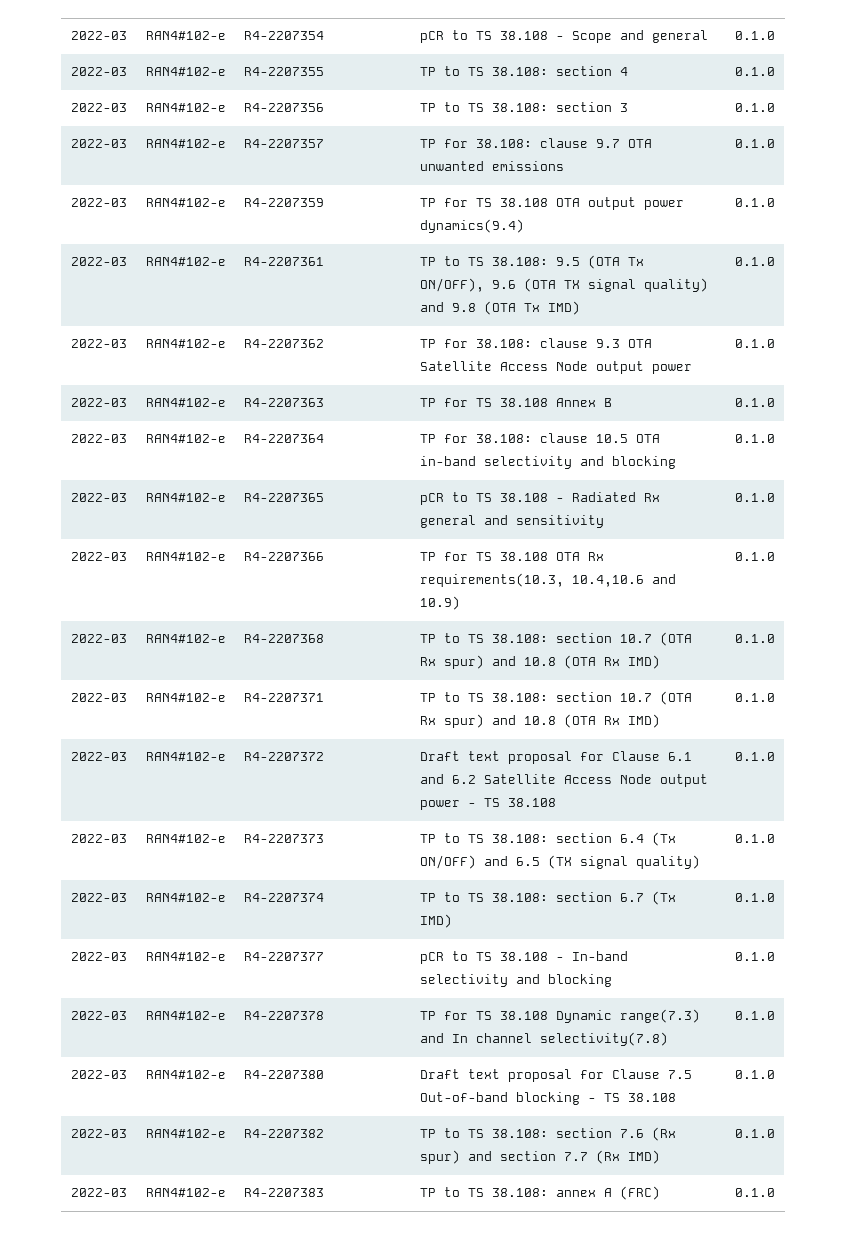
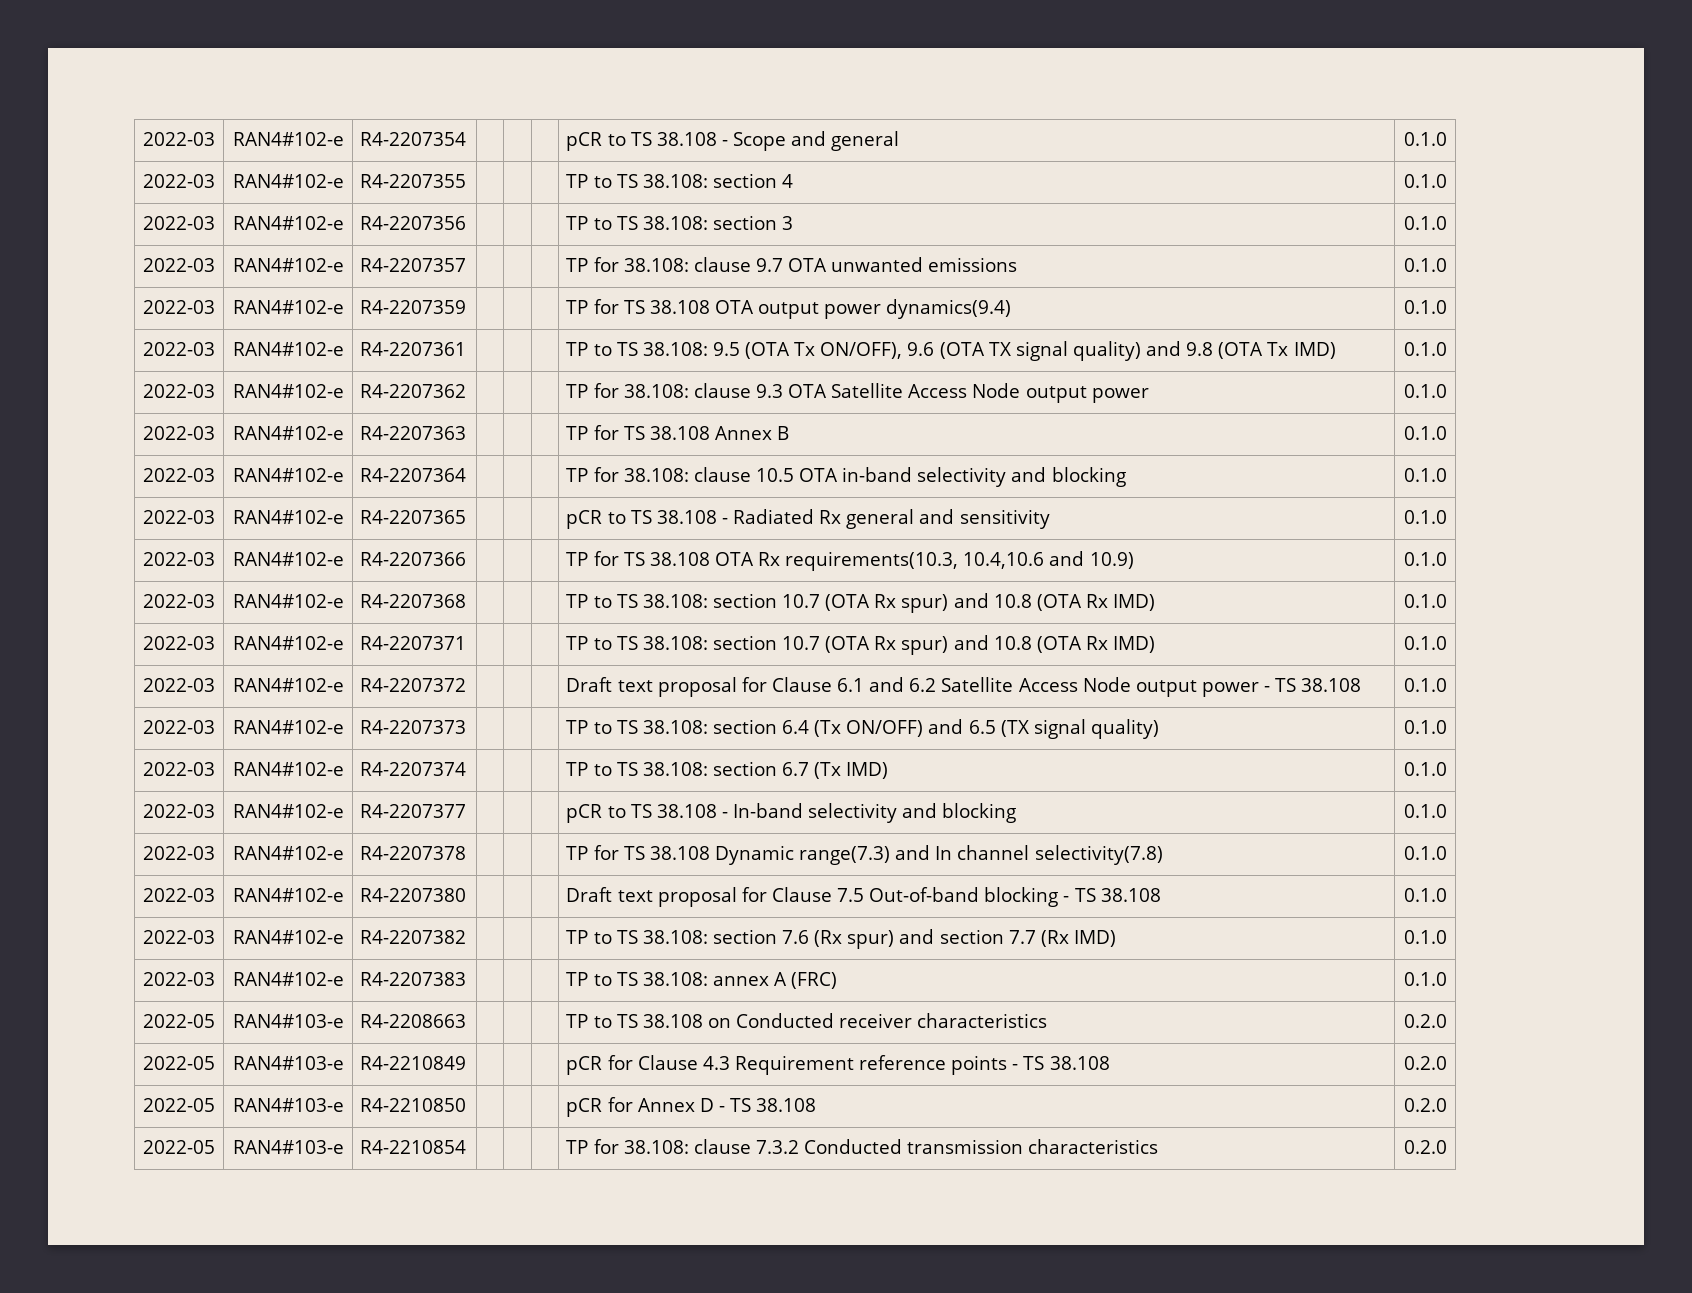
(775, 1192) none -> [143,1014,215,1028] [232,1014,344,1028] [360,1014,467,1028] [566,1013,1048,1028] [1403,1014,1447,1028] [143,1056,215,1070] [232,1056,344,1070] [360,1056,467,1070] [566,1055,1110,1075] [1403,1056,1447,1070] [143,1098,215,1112] [232,1098,344,1112] [360,1098,467,1112] [566,1097,817,1117] [1403,1098,1447,1112] [143,1140,215,1154] [232,1140,344,1154] [360,1140,467,1154] [566,1139,1159,1154] [1403,1140,1447,1154] // 2022-05 | RAN4#103-e | R4-2208663 | | | | TP to TS 38.108 on Conducted receiver characteristics | 0.2.0 // 2022-05 | RAN4#103-e | R4-2210849 | | | | pCR for Clause 4.3 Requirement reference points - TS 38.108 | 0.2.0 // 2022-05 | RAN4#103-e | R4-2210850 | | | | pCR for Annex D - TS 38.108 | 0.2.0 // 2022-05 | RAN4#103-e | R4-2210854 | | | | TP for 38.108: clause 7.3.2 Conducted transmission characteristics | 0.2.0

